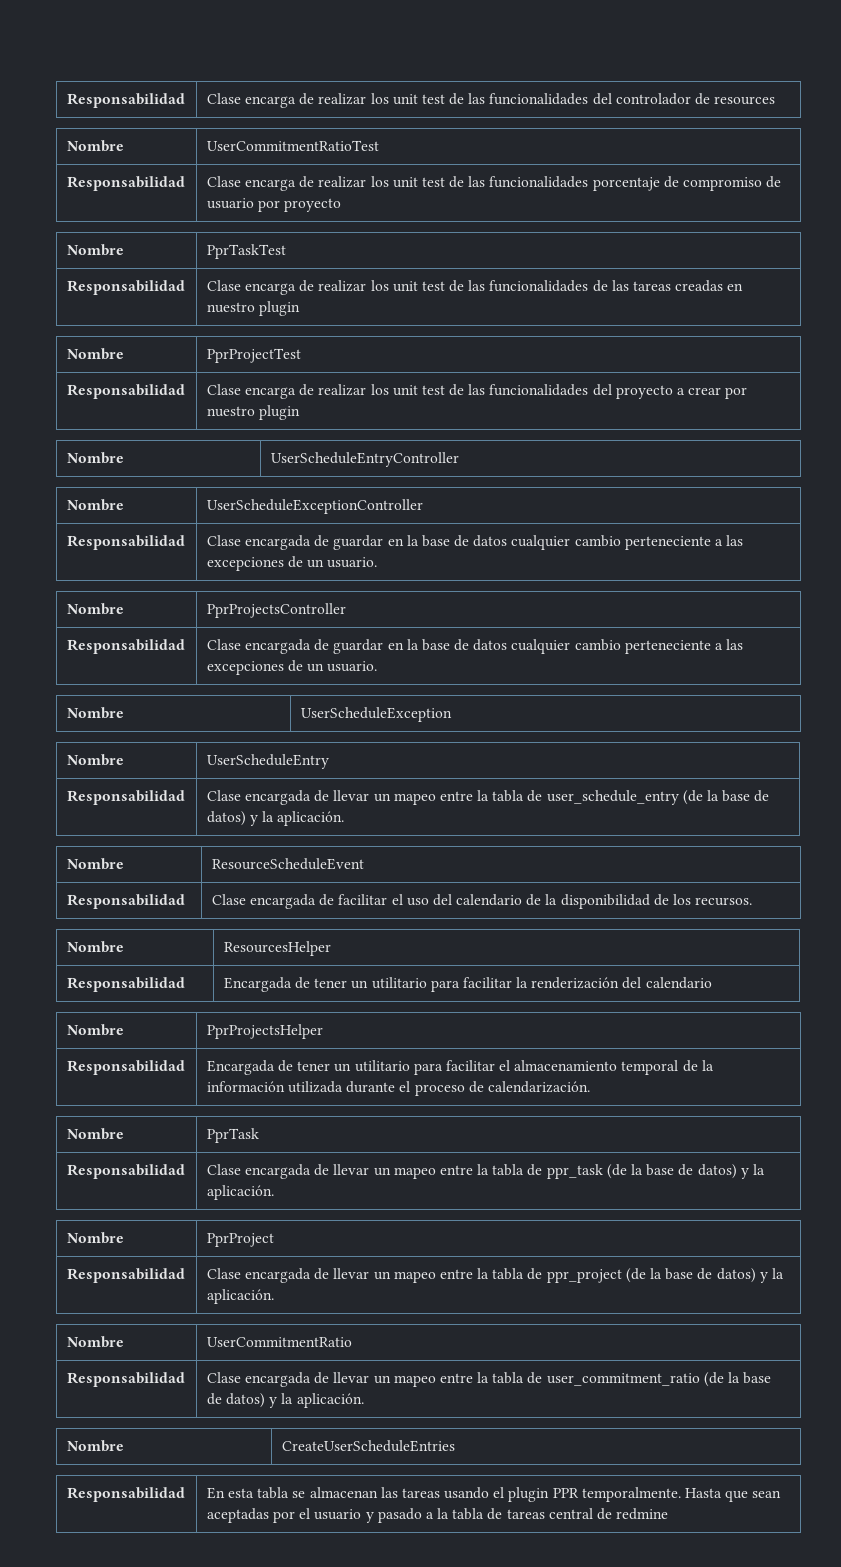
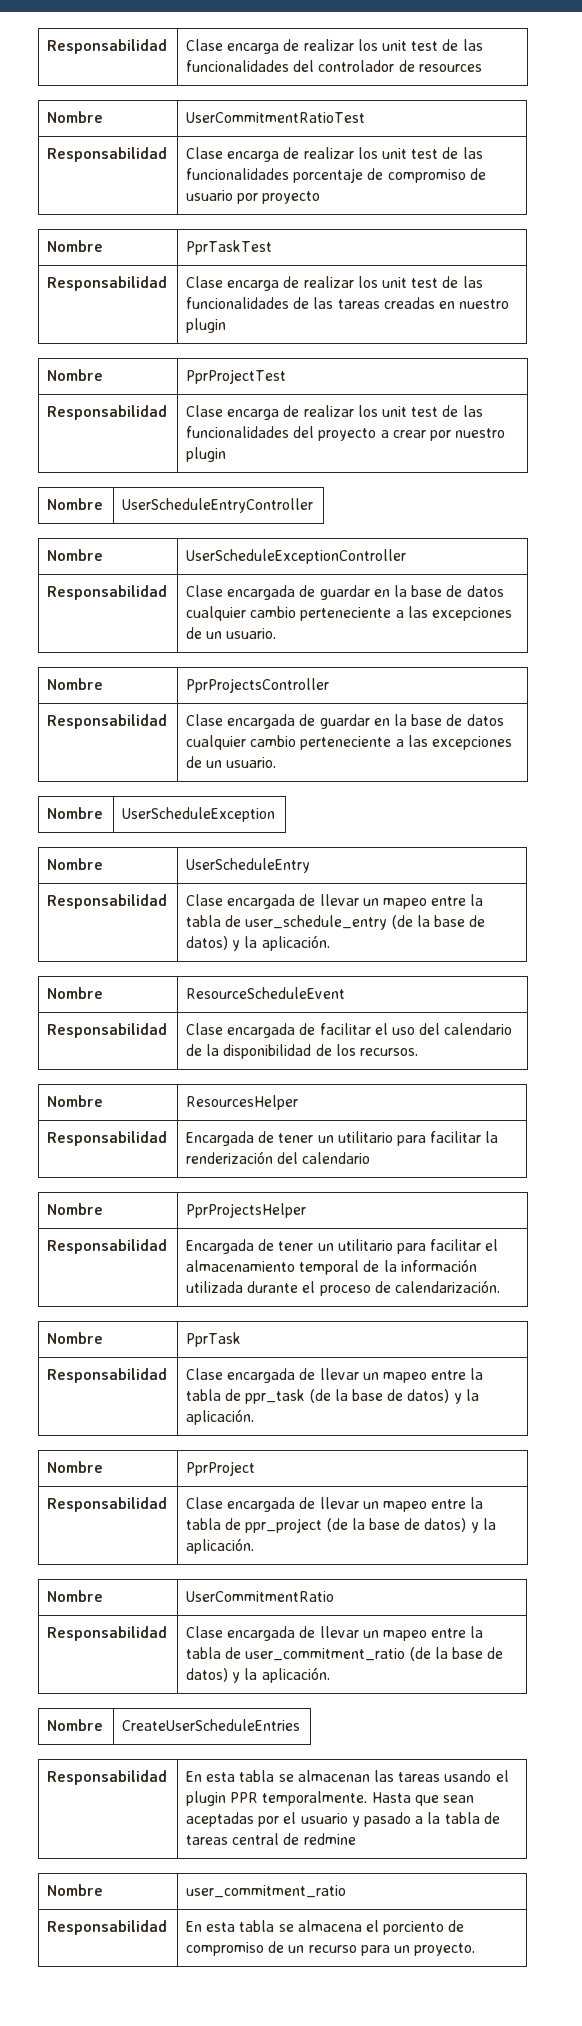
(669, 1514) none -> [47,1884,104,1896] [186,1885,347,1898] [47,1920,168,1935] [186,1920,465,1935] [186,1941,476,1956] // Nombre | user_commitment_ratio // Responsabilidad | En esta tabla se almacena el porciento de compromiso de un recurso para un proyecto.

